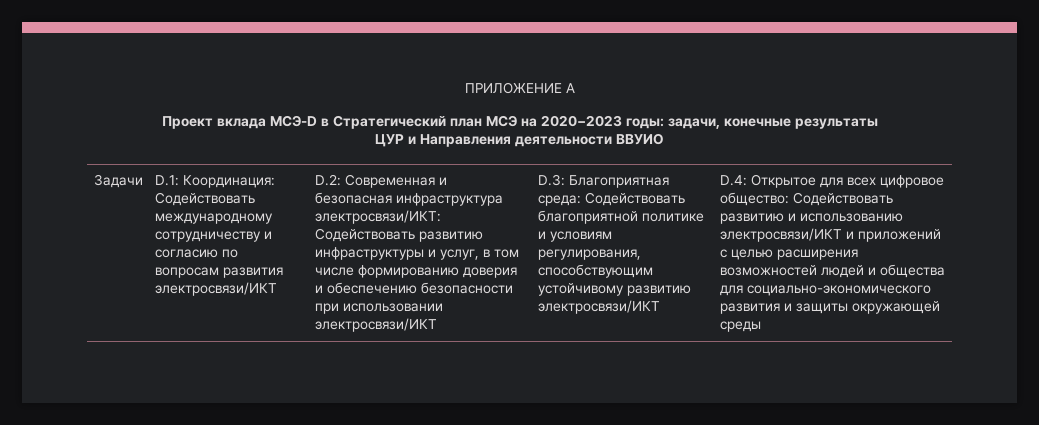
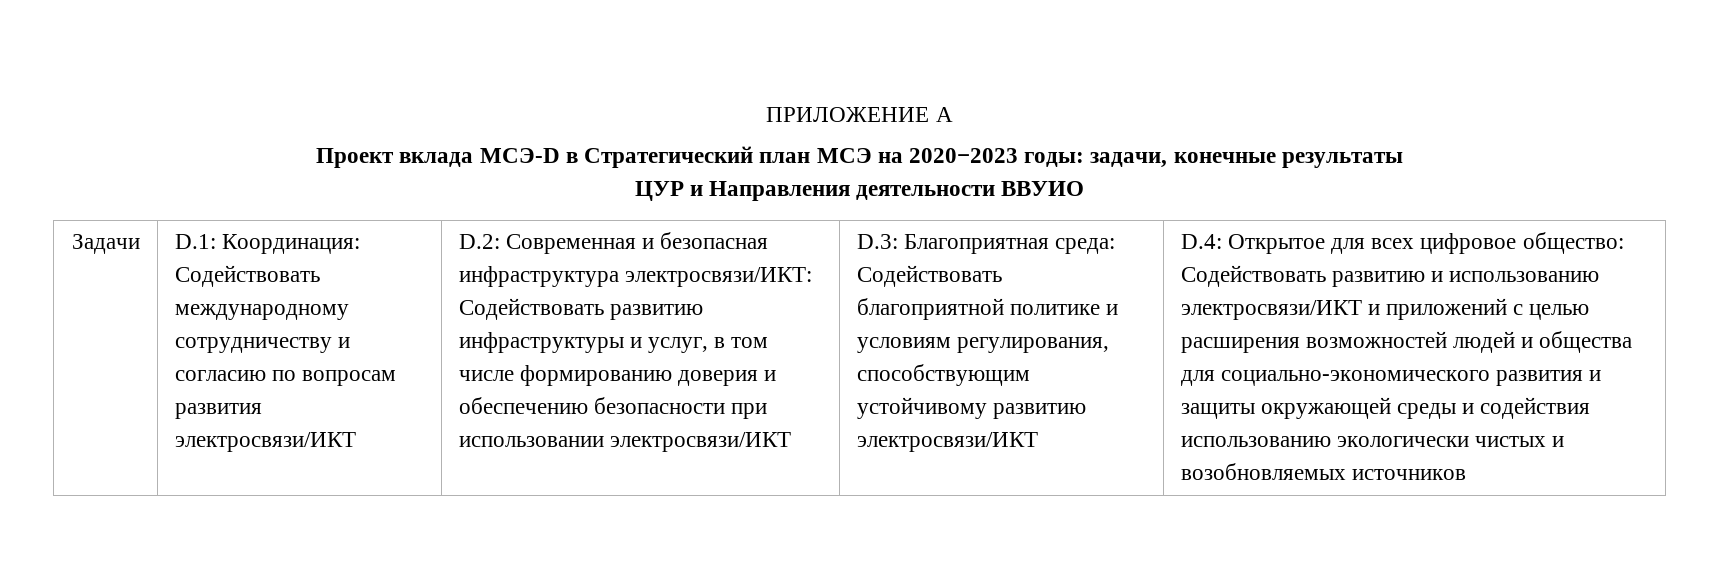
(762, 326) none -> [1462,397,1591,419] [1180,436,1565,447] [1180,463,1466,480] и содействия использованию экологически чистых и возобновляемых источников

